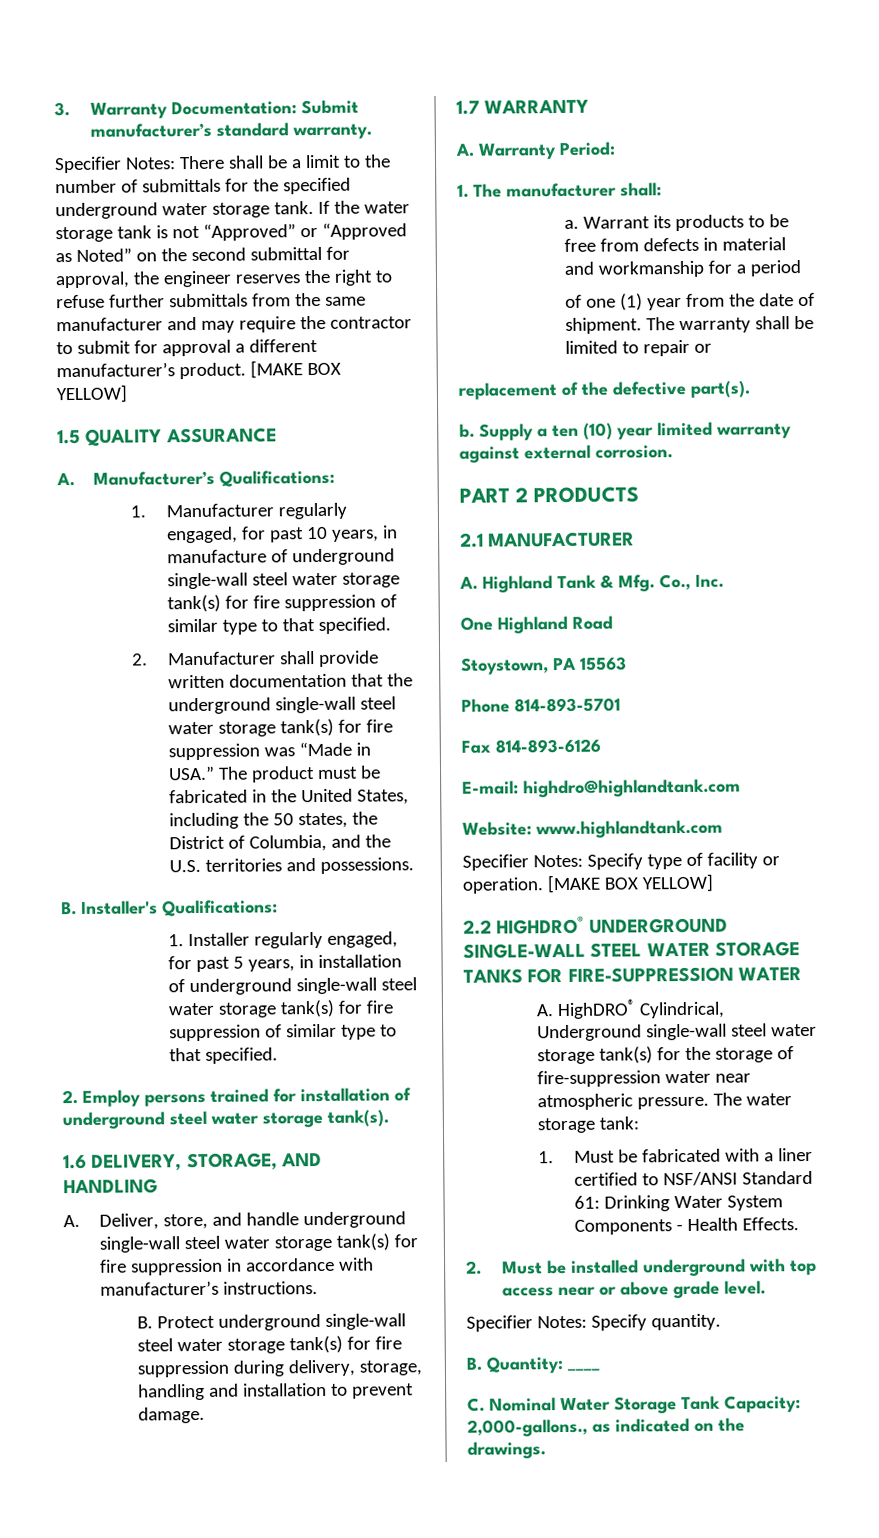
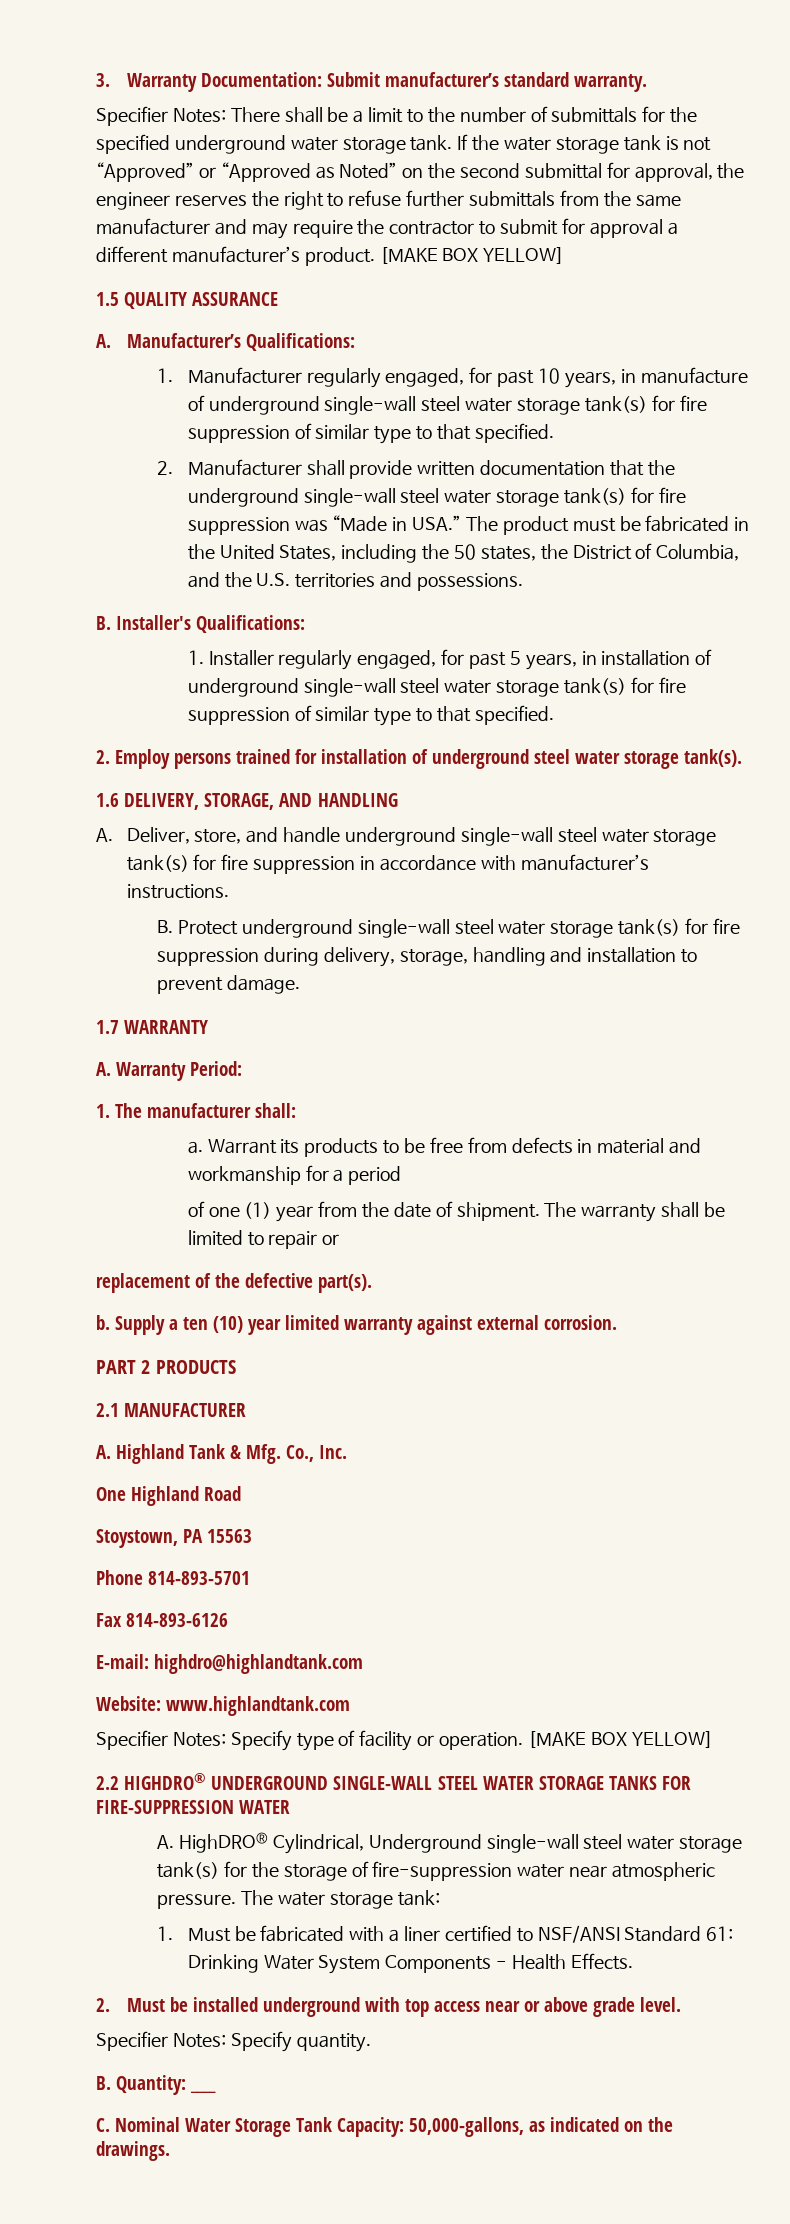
[467,1418,588,1437] 2,000-gallons., -> [409,2117,524,2137] 50,000-gallons,

